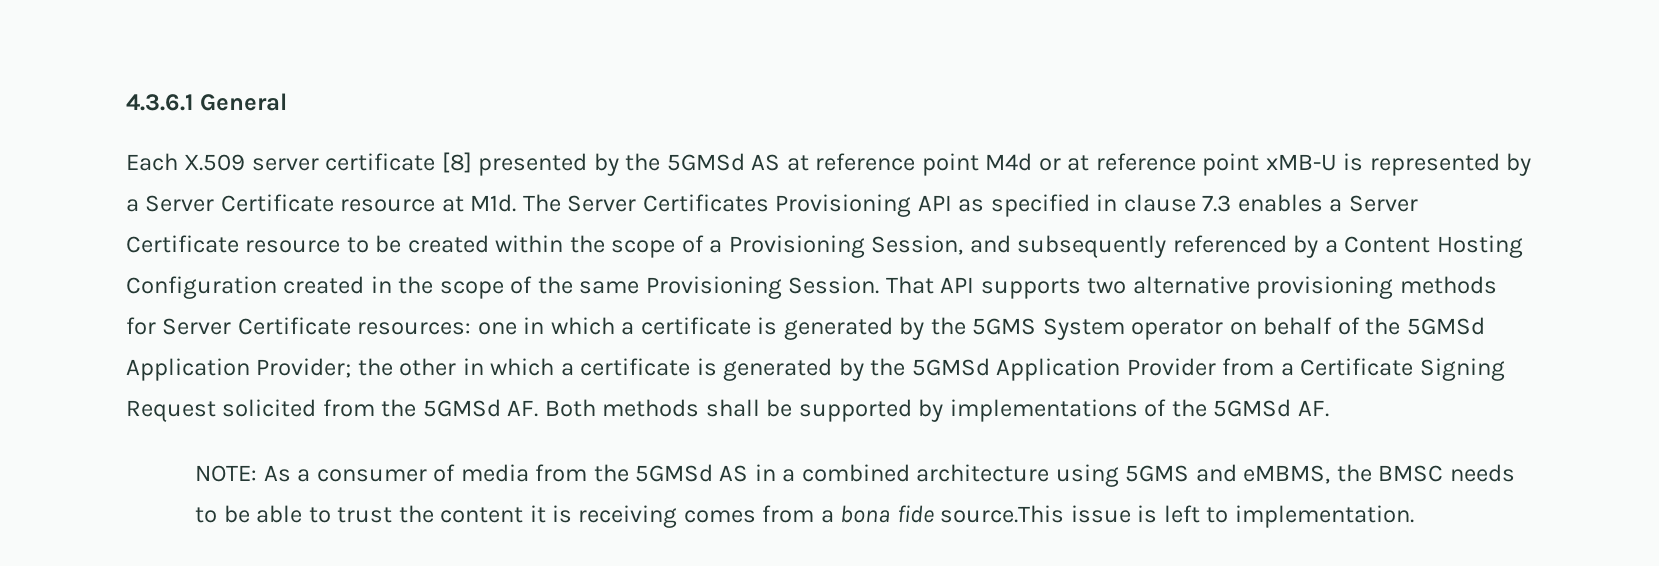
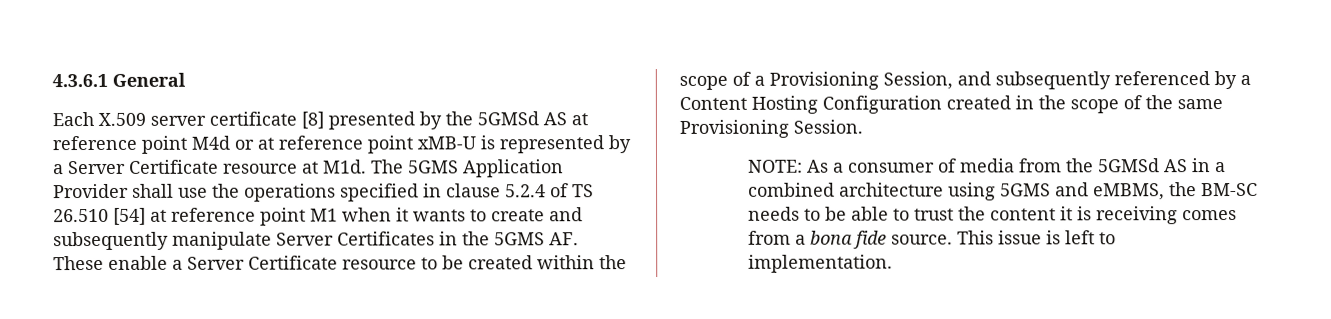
[567,194,1323,217] Server Certificates Provisioning API as specified in clause 7.3 enables -> [408,159,564,178] [53,183,594,202] [53,207,583,226] [53,231,579,251] [53,255,168,271] 5GMS Application Provider shall use the operations specified in clause 5.2.4 of TS 26.510 [54] at reference point M1 when it wants to create and subsequently manipulate Server Certificates in the 5GMS AF. These enable
[885,276,1497,299] [126,317,1485,340] [126,358,1505,381] [126,399,1329,422] That API supports two alternative provisioning methods for Server Certificate resources: one in which a certificate is generated by the 5GMS System operator on behalf of the 5GMSd Application Provider; the other in which a certificate is generated by the 5GMSd Application Provider from a Certificate Signing Request solicited from the 5GMSd AF. Both methods shall be supported by implementations of the 5GMSd AF. -> (863, 126) none
[1378,465,1444,482] BMSC -> [1201,182,1259,197] BM-SC
[940,505,1065,523] source.This -> [891,230,995,245] source. This

